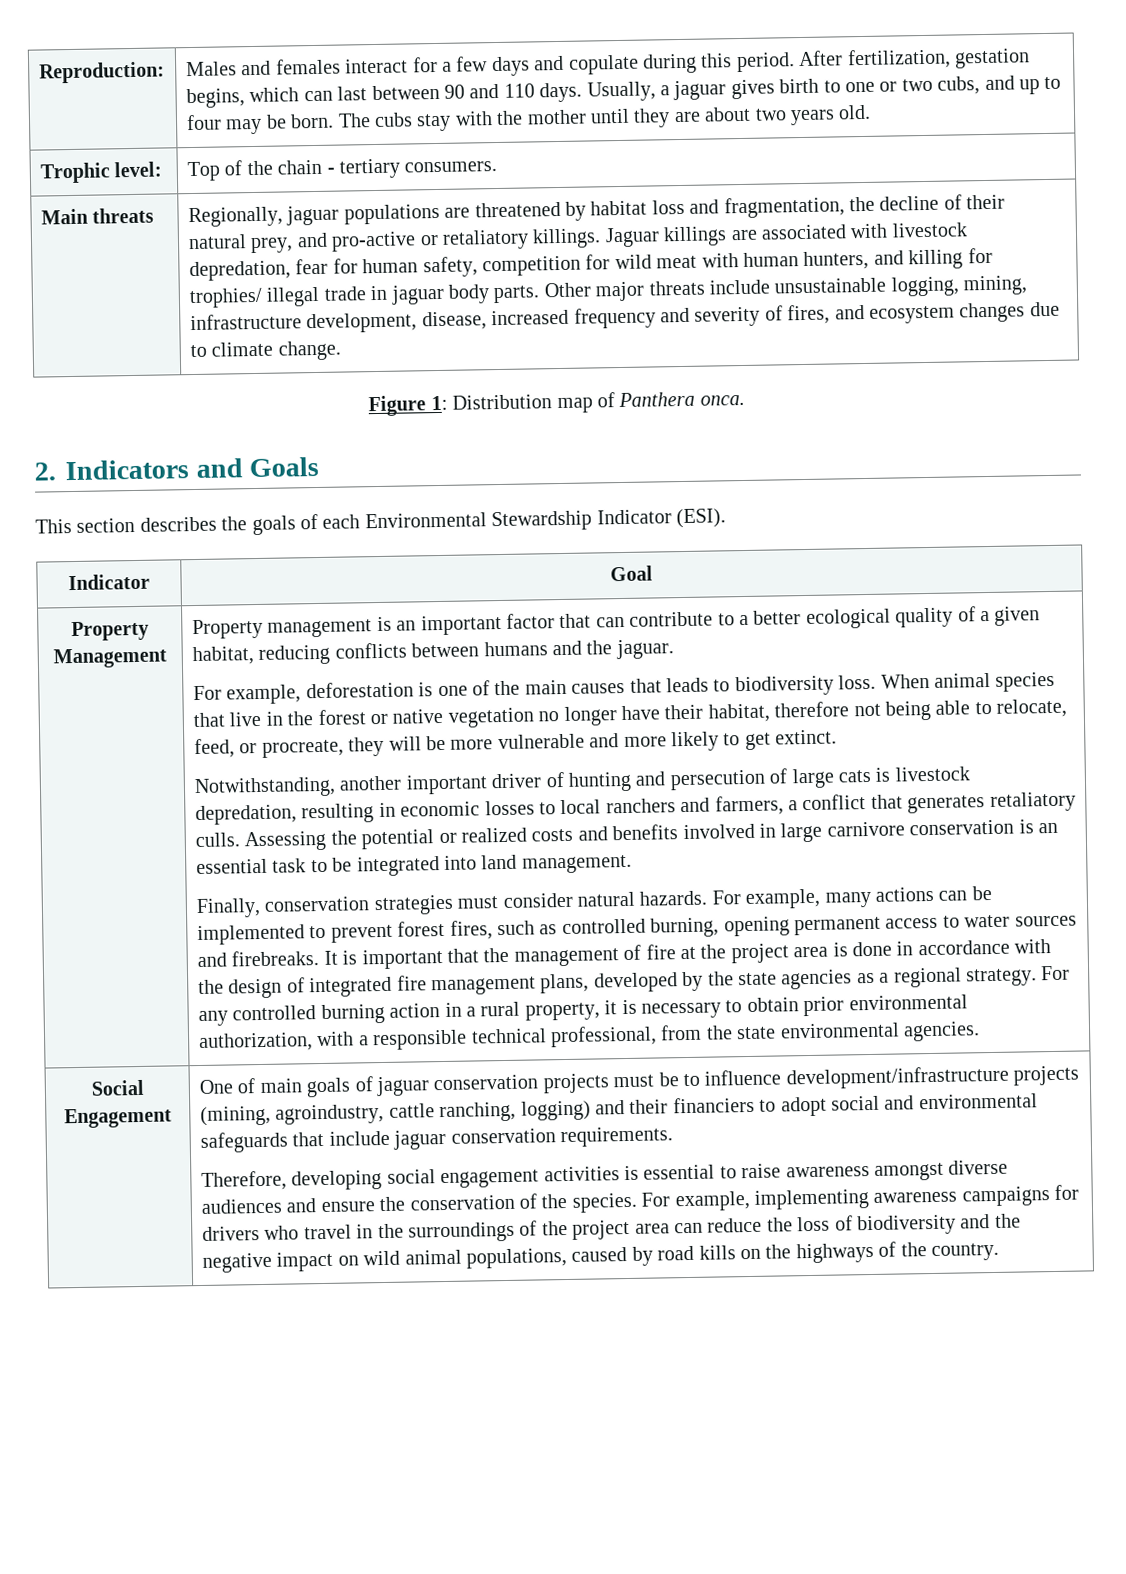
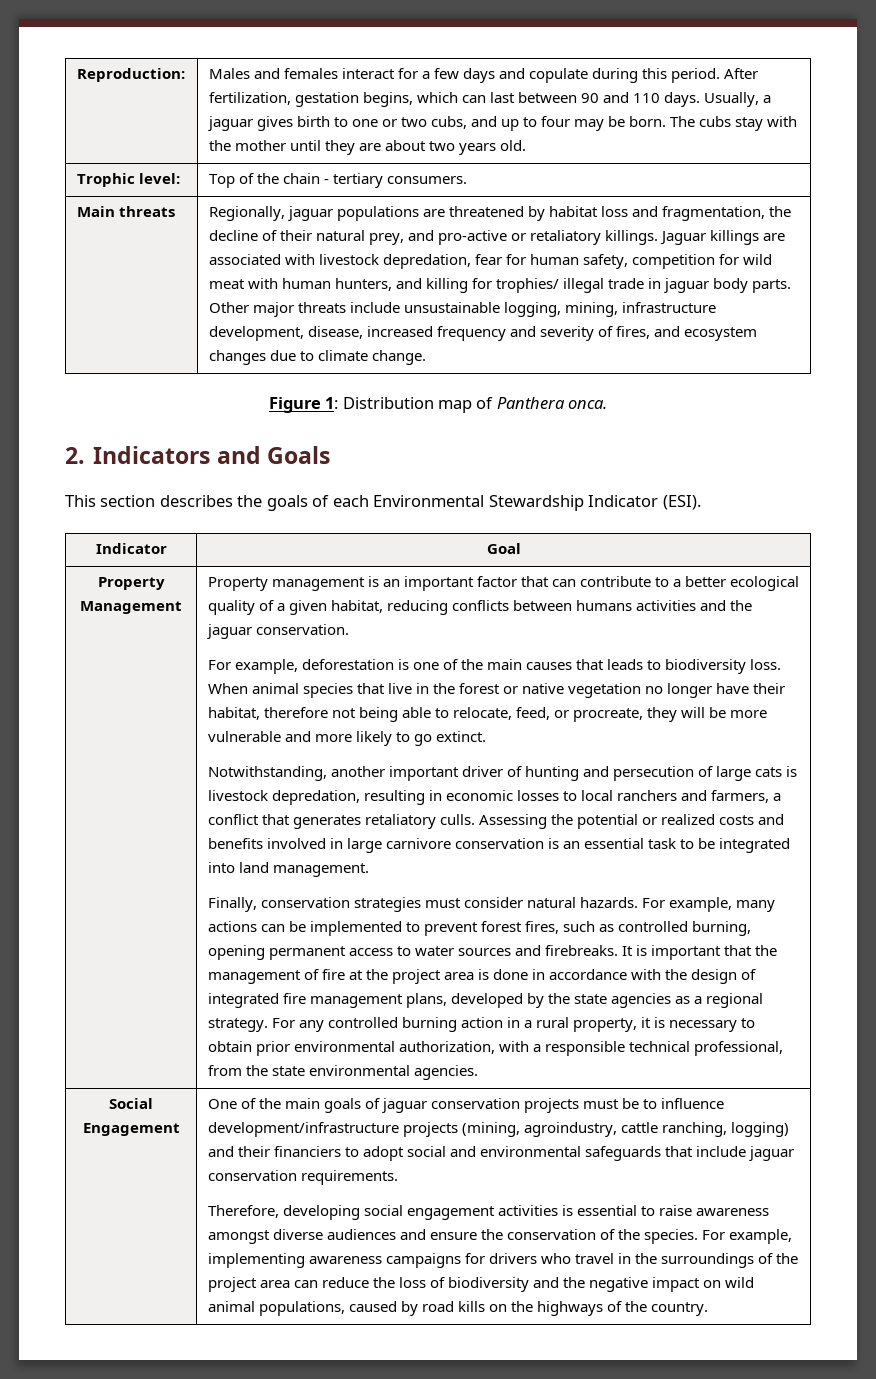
[551,639,674,660] and the jaguar. -> [636,600,753,611] [206,624,349,639] activities and the jaguar conservation.
[744,732,771,751] get -> [413,734,432,746] go
(256, 1086) none -> [258,1098,281,1109] the

